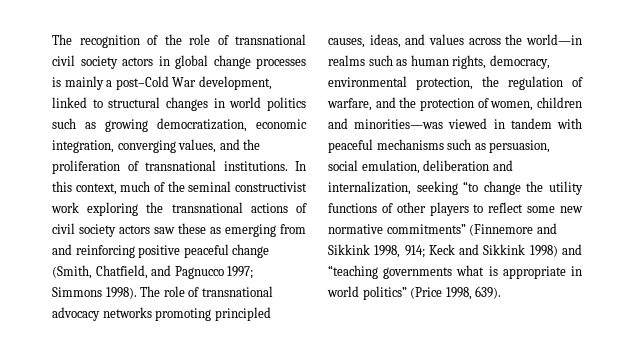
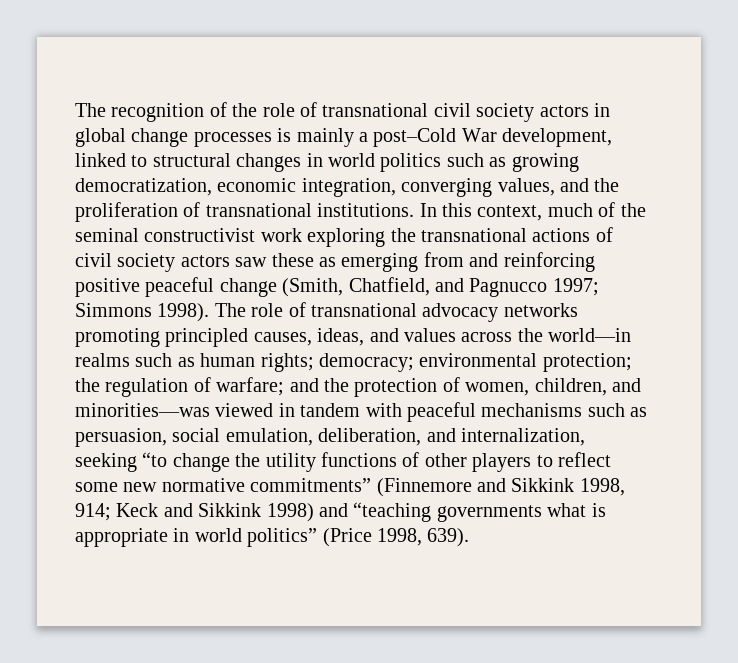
[452,55,550,69] [328,76,473,90] rights, democracy, environmental protection, -> [260,353,632,372] rights; democracy; environmental protection;
[327,98,372,111] warfare, -> [216,377,285,396] warfare;
[537,97,582,108] children -> [534,378,607,396] children,
[423,160,490,171] deliberation -> [318,428,422,446] deliberation,

